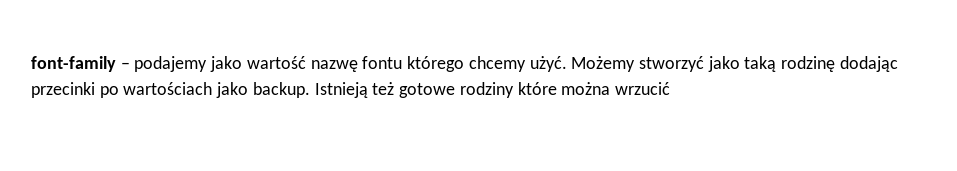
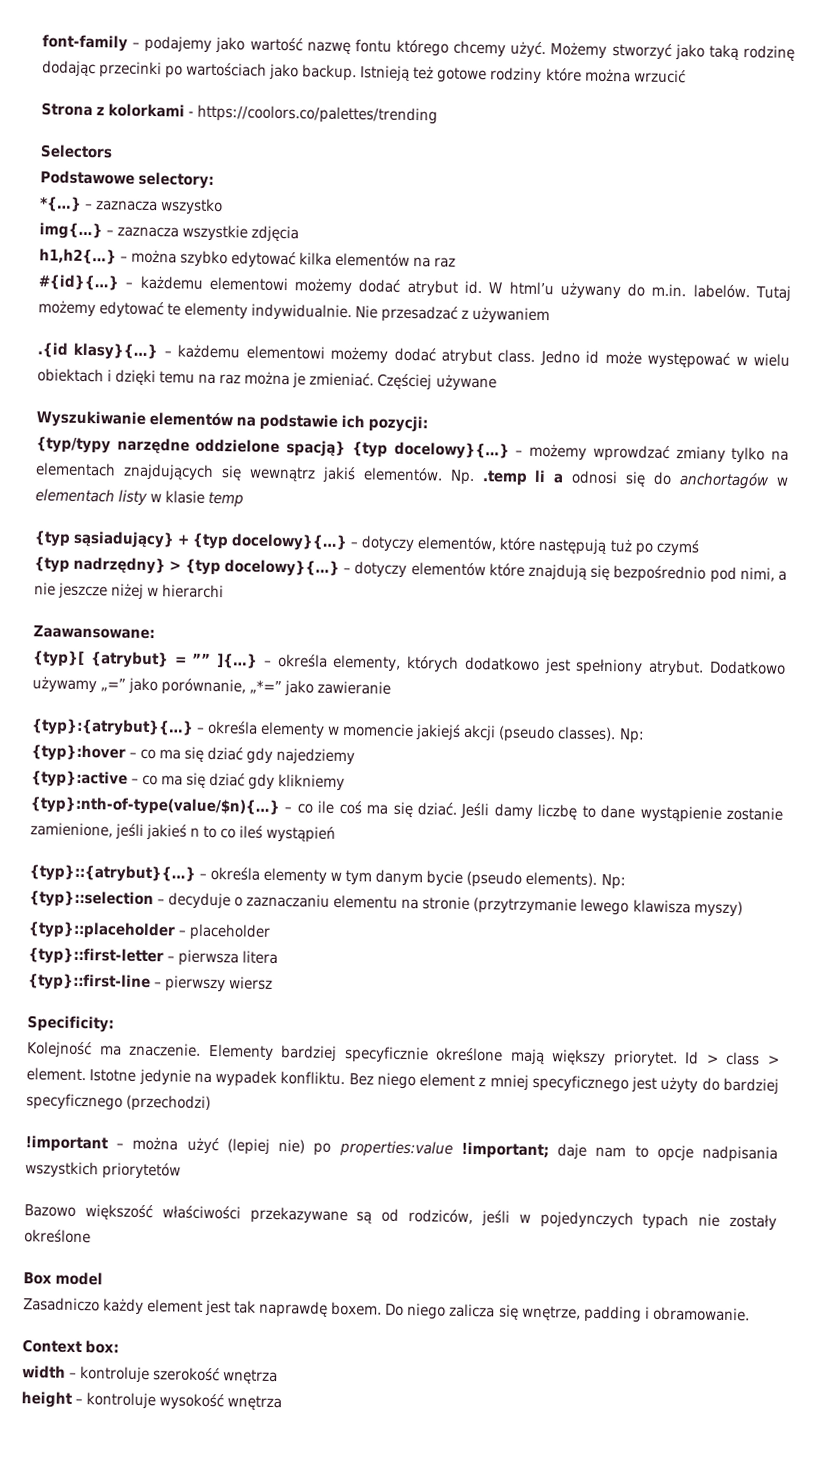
(670, 88) none -> [41,102,439,125] [40,144,113,159] [40,170,215,189] [39,196,224,216] [39,222,300,243] [39,248,457,269] [38,274,792,302] [38,300,551,325] [37,342,791,369] [37,368,497,392] [36,410,429,433] [36,436,790,464] [35,462,789,490] [35,488,245,508] [34,530,700,557] [34,556,787,584] [34,582,225,600] [33,625,155,640] [33,650,786,677] [32,676,392,697] [31,718,645,744] [31,744,356,766] [31,770,346,792] [30,796,784,823] [30,822,337,843] [29,864,626,890] [29,890,743,918] [28,921,272,941] [28,947,279,967] [28,973,274,993] [27,1015,114,1033] [26,1041,781,1068] [26,1067,779,1095] [26,1093,212,1113] [25,1135,779,1163] [25,1161,182,1180] [24,1204,777,1231] [24,1229,91,1244] [23,1271,104,1286] [23,1297,750,1323] [22,1339,120,1354] [22,1365,279,1385] [21,1391,283,1411] // Strona z kolorkami - https://coolors.co/palettes/trending // Selectors // Podstawowe selectory: // *{…} – zaznacza wszystko // img{…} – zaznacza wszystkie zdjęcia // h1,h2{…} – można szybko edytować kilka elementów na raz // #{id}{…} – każdemu elementowi możemy dodać atrybut id. W html’u używany do m.in. labelów. Tutaj możemy edytować te elementy indywidualnie. Nie przesadzać z używaniem // .{id klasy}{…} – każdemu elementowi możemy dodać atrybut class. Jedno id może występować w wielu obiektach i dzięki temu na raz można je zmieniać. Częściej używane // Wyszukiwanie elementów na podstawie ich pozycji: // {typ/typy narzędne oddzielone spacją} {typ docelowy}{…} – możemy wprowdzać zmiany tylko na elementach znajdujących się wewnątrz jakiś elementów. Np. .temp li a odnosi się do anchortagów w elementach listy w klasie temp // {typ sąsiadujący} + {typ docelowy}{…} – dotyczy elementów, które następują tuż po czymś // {typ nadrzędny} > {typ docelowy}{…} – dotyczy elementów które znajdują się bezpośrednio pod nimi, a nie jeszcze niżej w hierarchi // Zaawansowane: // {typ}[ {atrybut} = ”” ]{…} – określa elementy, których dodatkowo jest spełniony atrybut. Dodatkowo używamy „=” jako porównanie, „*=” jako zawieranie // {typ}:{atrybut}{…} – określa elementy w momencie jakiejś akcji (pseudo classes). Np: // {typ}:hover – co ma się dziać gdy najedziemy // {typ}:active – co ma się dziać gdy klikniemy // {typ}:nth-of-type(value/$n){…} – co ile coś ma się dziać. Jeśli damy liczbę to dane wystąpienie zostanie zamienione, jeśli jakieś n to co ileś wystąpień // {typ}::{atrybut}{…} – określa elementy w tym danym bycie (pseudo elements). Np: // {typ}::selection – decyduje o zaznaczaniu elementu na stronie (przytrzymanie lewego klawisza myszy) // {typ}::placeholder – placeholder // {typ}::first-letter – pierwsza litera // {typ}::first-line – pierwszy wiersz // Specificity: // Kolejność ma znaczenie. Elementy bardziej specyficznie określone mają większy priorytet. Id > class > element. Istotne jedynie na wypadek konfliktu. Bez niego element z mniej specyficznego jest użyty do bardziej specyficznego (przechodzi) // !important – można użyć (lepiej nie) po properties:value !important; daje nam to opcje nadpisania wszystkich priorytetów // Bazowo większość właściwości przekazywane są od rodziców, jeśli w pojedynczych typach nie zostały określone // Box model // Zasadniczo każdy element jest tak naprawdę boxem. Do niego zalicza się wnętrze, padding i obramowanie. // Context box: // width – kontroluje szerokość wnętrza // height – kontroluje wysokość wnętrza

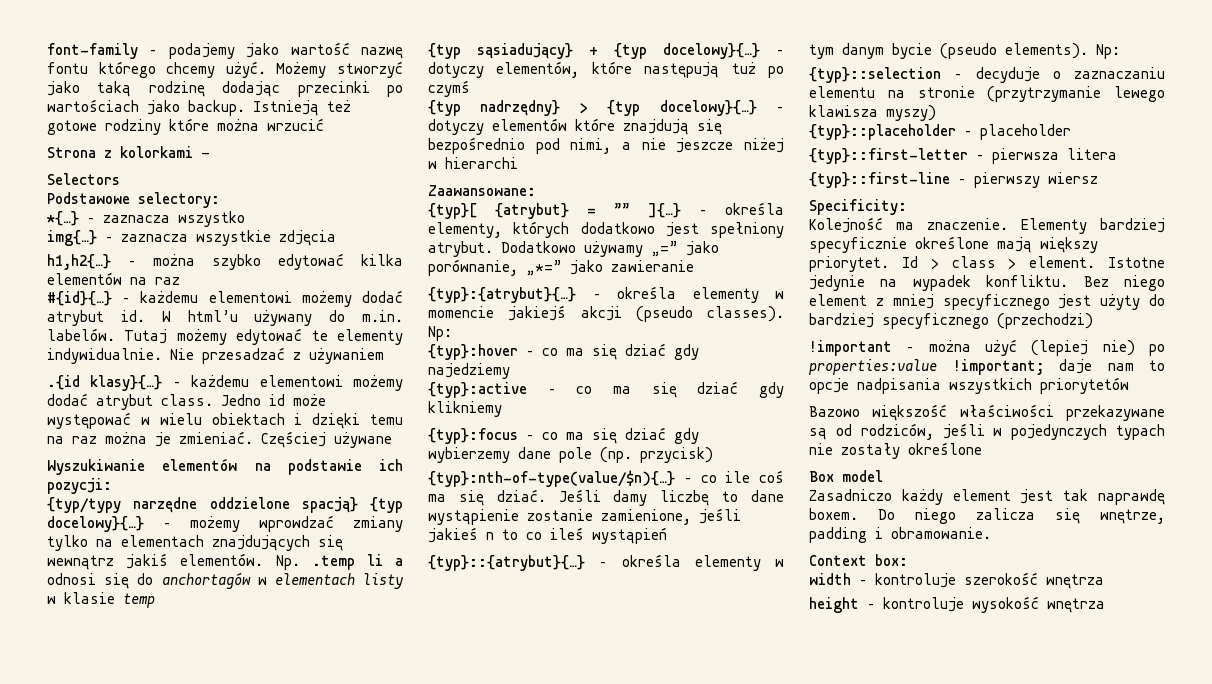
[197,104,439,125] https://coolors.co/palettes/trending -> (210, 155) none
(346, 783) none -> [428,427,699,444] [428,447,713,463] // {typ}:focus – co ma się dziać gdy wybierzemy dane pole (np. przycisk)

